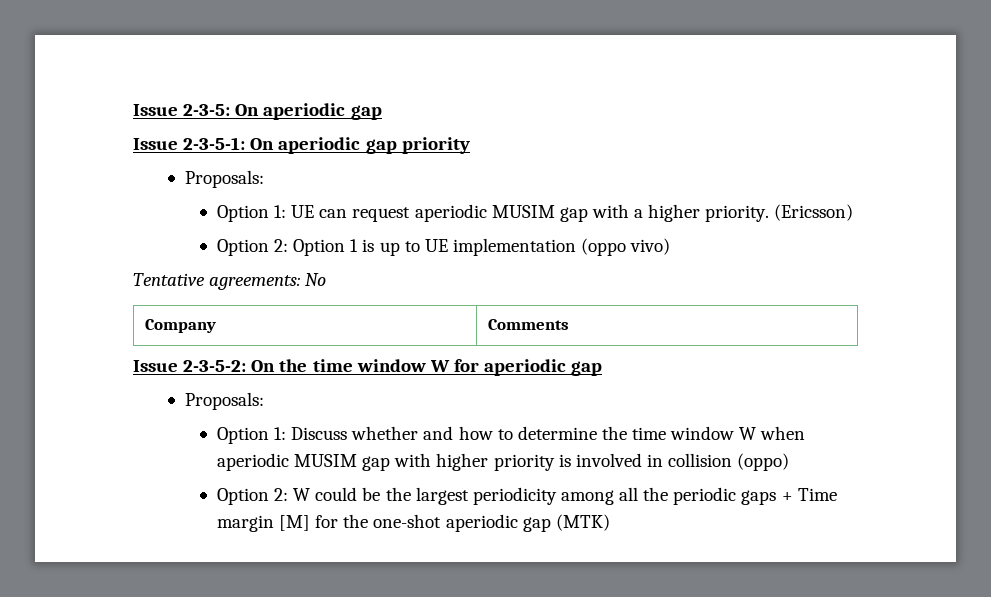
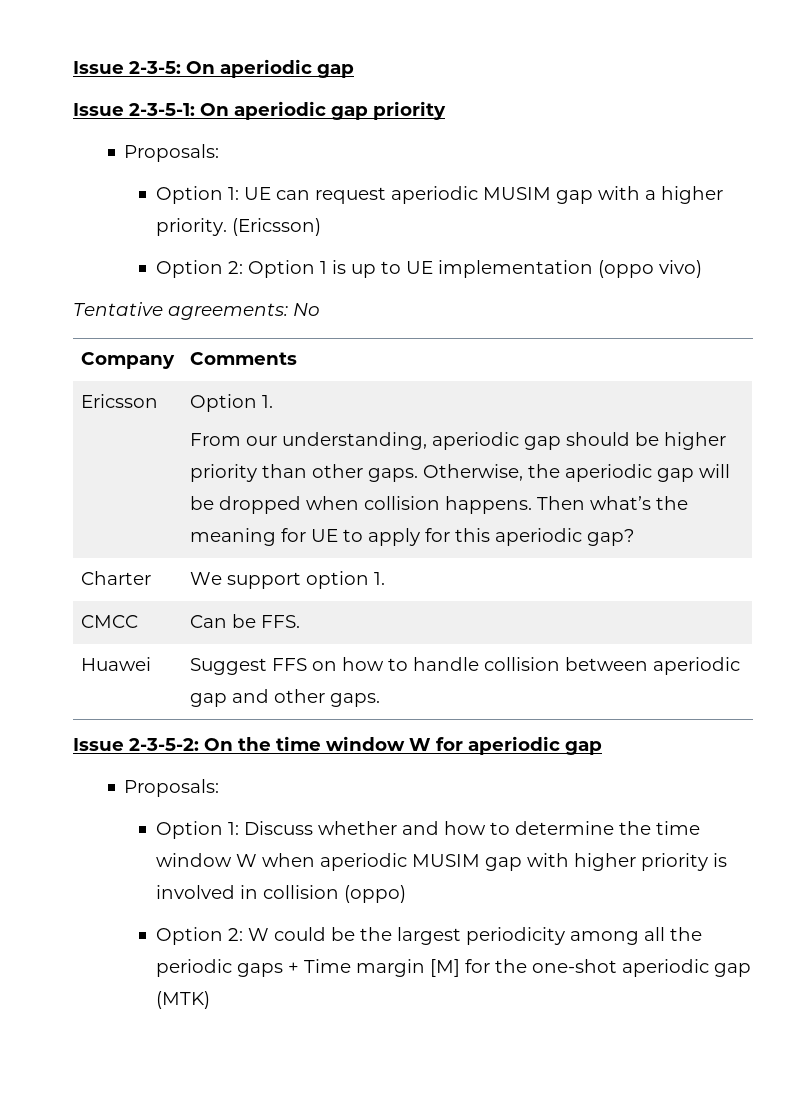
(569, 324) none -> [80,394,158,408] [189,394,273,412] [189,432,726,450] [189,464,730,482] [189,496,688,514] [189,528,634,546] [80,571,151,585] [189,571,385,589] [80,615,138,628] [189,614,300,628] [80,657,151,671] [189,657,740,675] [189,689,380,707] // Ericsson | Option 1. // From our understanding, aperiodic gap should be higher priority than other gaps. Otherwise, the aperiodic gap will be dropped when collision happens. Then what’s the meaning for UE to apply for this aperiodic gap? // Charter | We support option 1. // CMCC | Can be FFS. // Huawei | Suggest FFS on how to handle collision between aperiodic gap and other gaps.

